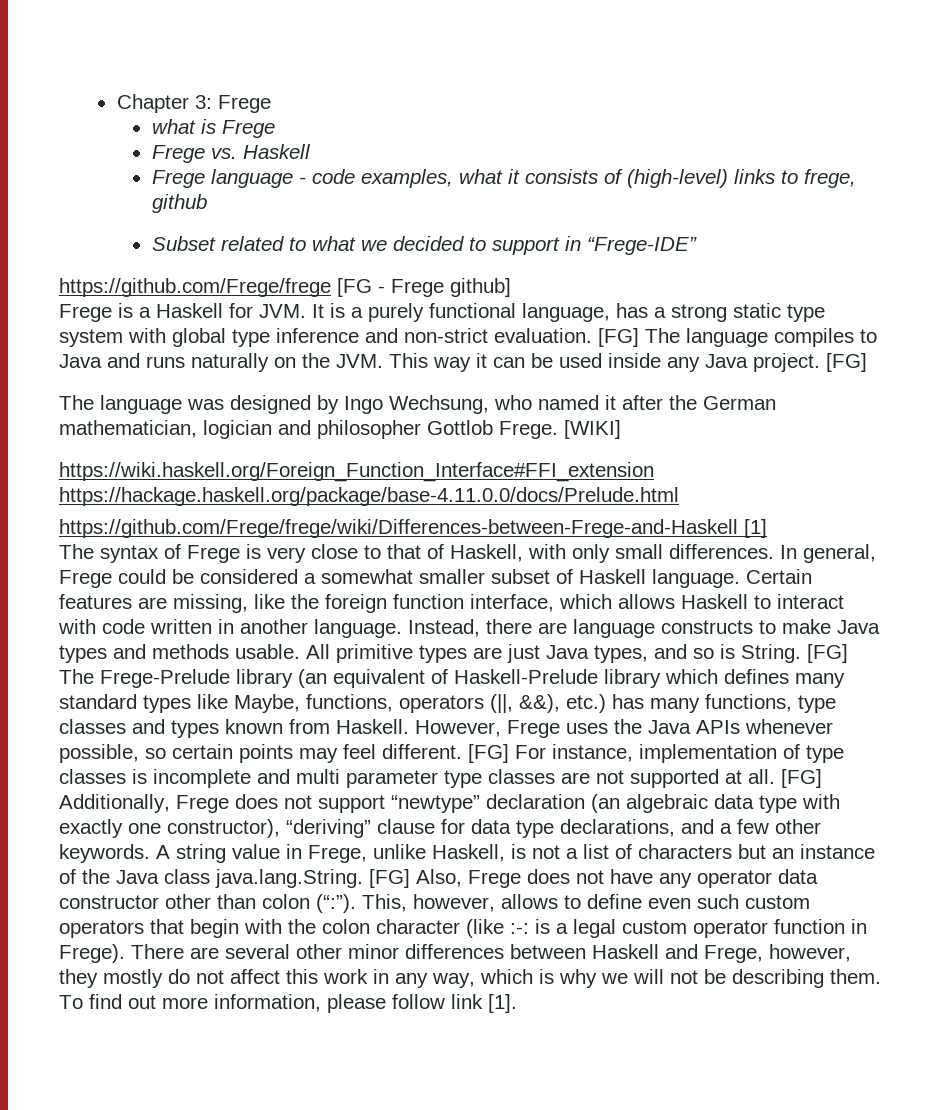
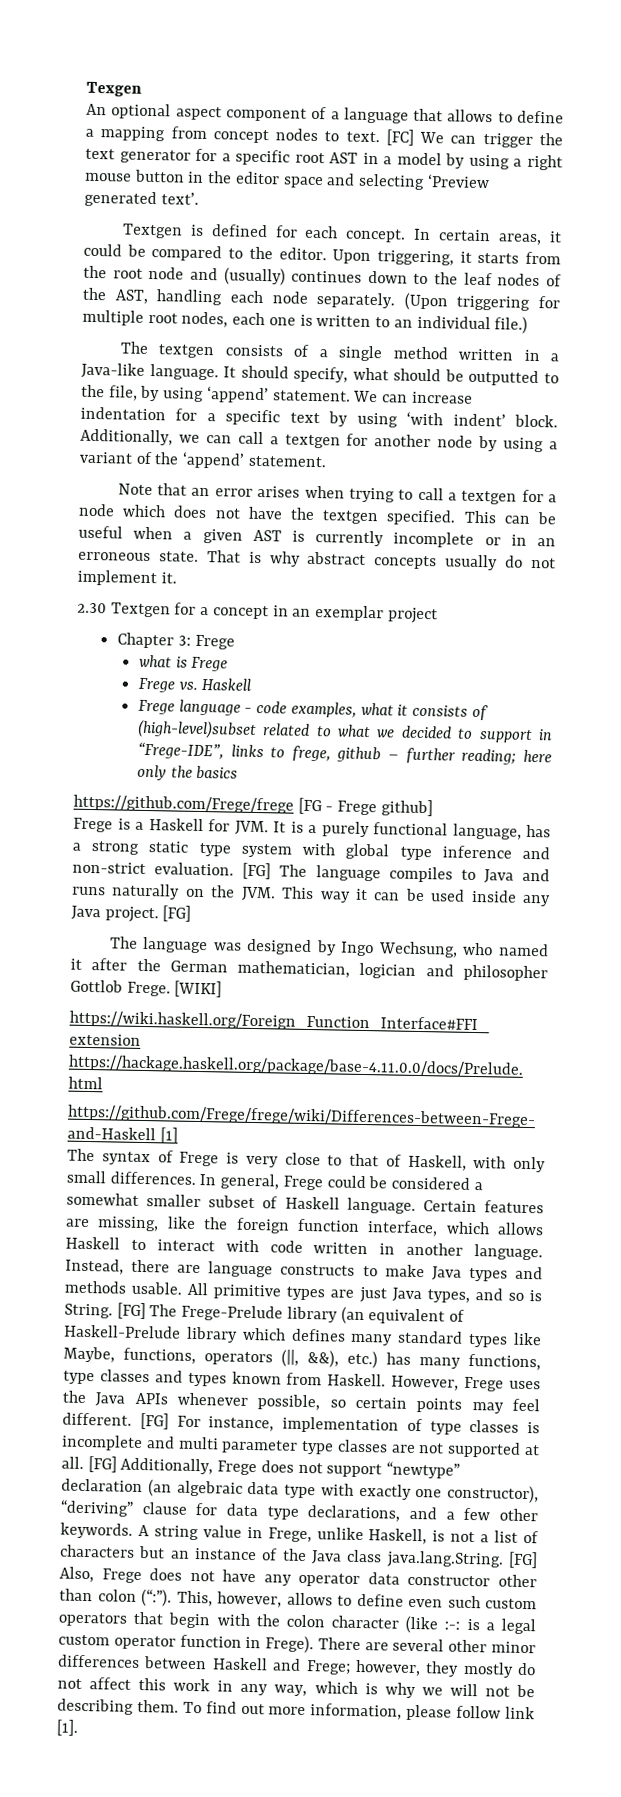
(116, 103) none -> [86,81,142,97] [86,103,564,124] [85,126,563,148] [85,148,564,171] [84,169,490,190] [84,190,199,208] [121,223,562,246] [83,243,561,266] [83,265,562,287] [82,287,560,311] [82,309,529,334] [119,341,559,362] [81,362,559,387] [81,384,473,404] [80,406,558,428] [80,428,559,453] [79,451,327,469] [117,483,557,505] [78,503,557,526] [78,525,556,548] [78,550,557,571] [77,569,177,587] [77,602,438,624] Texgen // An optional aspect component of a language that allows to define a mapping from concept nodes to text. [FC] We can trigger the text generator for a specific root AST in a model by using a right mouse button in the editor space and selecting ‘Preview generated text’. // Textgen is defined for each concept. In certain areas, it could be compared to the editor. Upon triggering, it starts from the root node and (usually) continues down to the leaf nodes of the AST, handling each node separately. (Upon triggering for multiple root nodes, each one is written to an individual file.) // The textgen consists of a single method written in a Java-like language. It should specify, what should be outputted to the file, by using ‘append’ statement. We can increase indentation for a specific text by using ‘with indent’ block. Additionally, we can call a textgen for another node by using a variant of the ‘append’ statement. // Note that an error arises when trying to call a textgen for a node which does not have the textgen specified. This can be useful when a given AST is currently incomplete or in an erroneous state. That is why abstract concepts usually do not implement it. // 2.30 Textgen for a concept in an exemplar project //
[626,169,856,188] [151,194,207,213] [151,236,216,251] (high-level) links to frege, github // Subset -> [136,719,257,739] (high-level)subset
[586,237,697,255] “Frege-IDE” -> [136,741,552,765] [136,764,239,781] “Frege-IDE”, links to frege, github – further reading; here only the basics
[704,945,763,963] Frege, -> [305,1660,351,1675] Frege;

